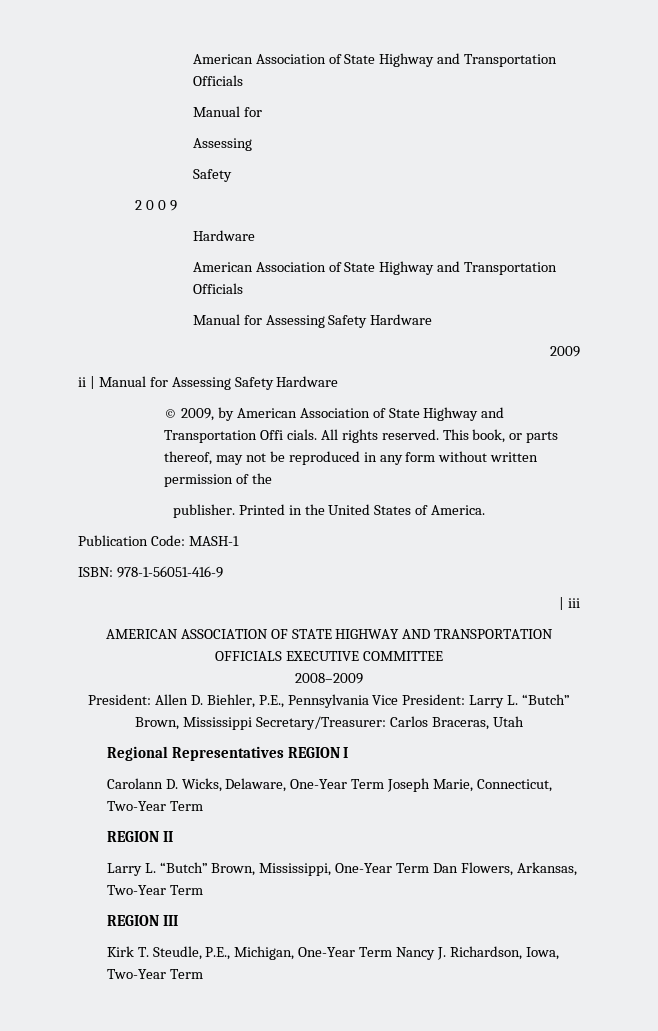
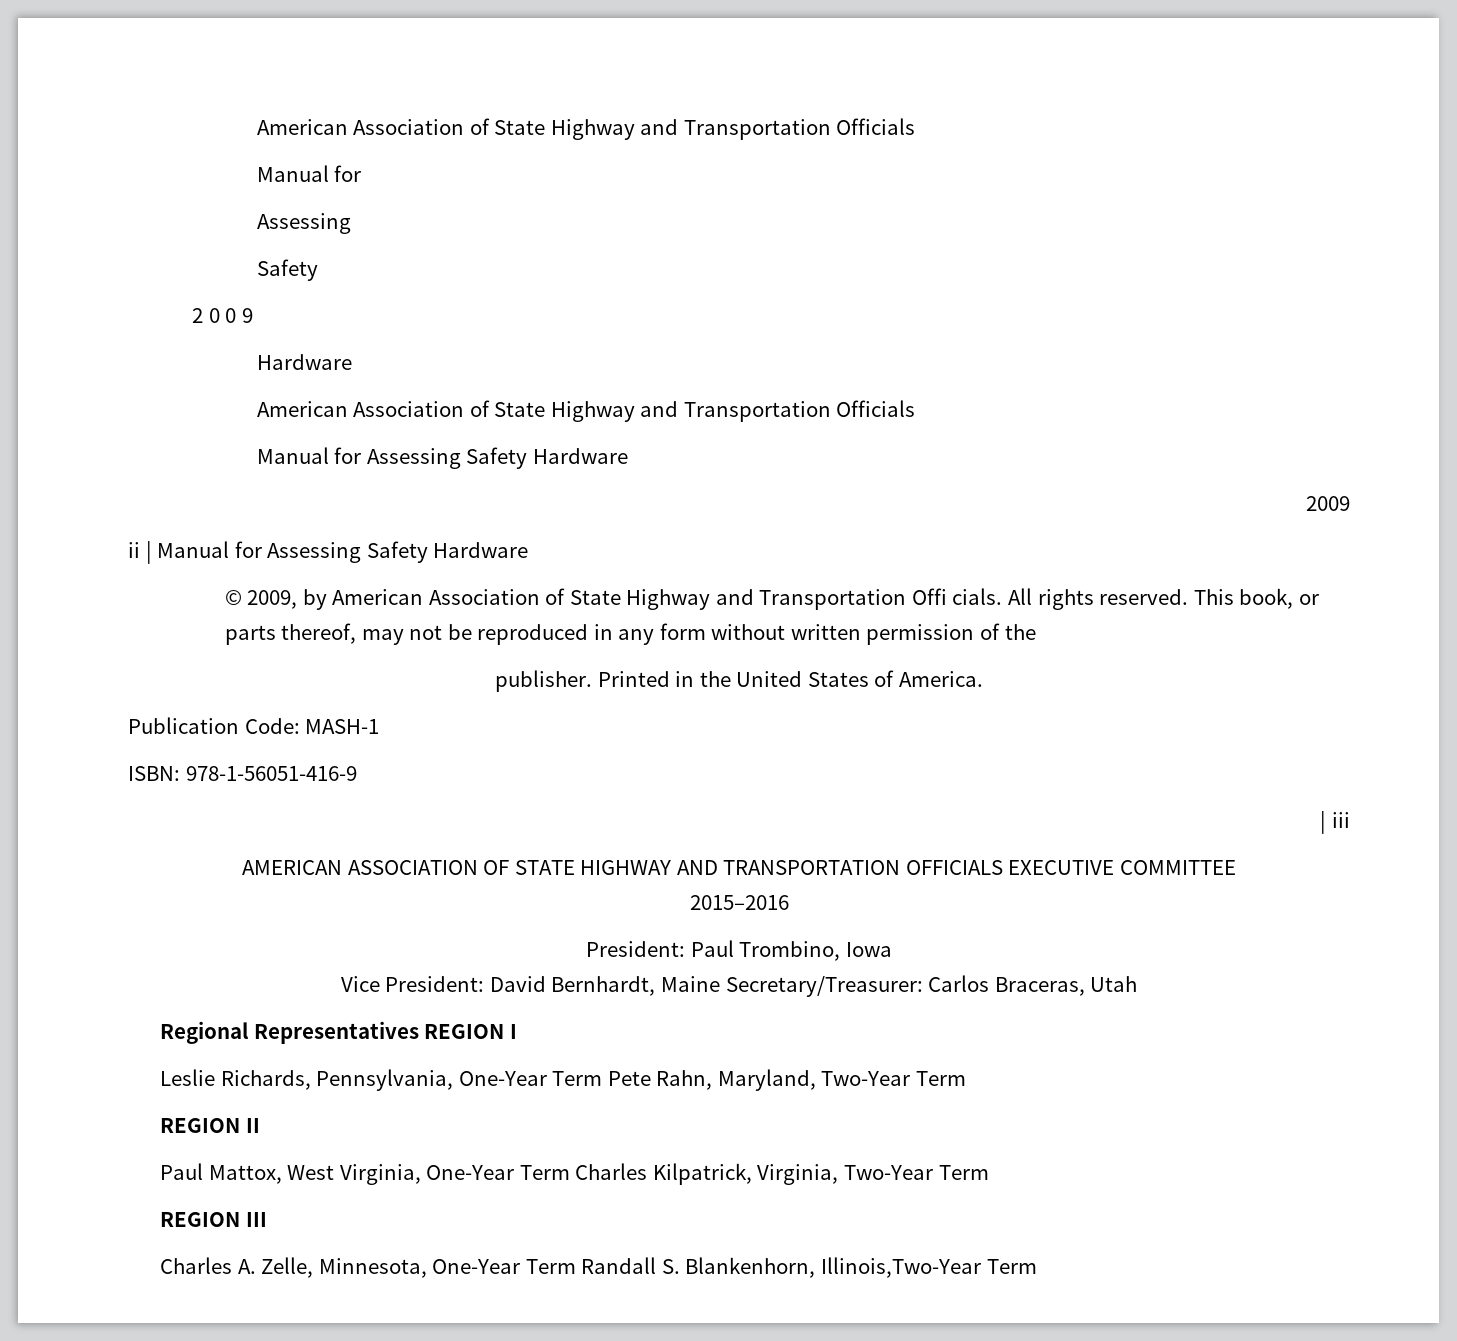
[295,673,363,684] [87,694,571,708] [135,717,253,730] 2008–2009 // President: Allen D. Biehler, P.E., Pennsylvania Vice President: Larry L. “Butch” Brown, Mississippi -> [689,895,789,910] [586,940,892,961] [340,976,721,996] 2015–2016 // President: Paul Trombino, Iowa // Vice President: David Bernhardt, Maine
[106,778,552,792] [106,801,203,811] [106,831,173,842] [106,862,577,876] [106,885,203,895] [106,915,178,926] [106,946,559,960] [106,969,166,979] Carolann D. Wicks, Delaware, One-Year Term Joseph Marie, Connecticut, Two-Year Term // REGION II // Larry L. “Butch” Brown, Mississippi, One-Year Term Dan Flowers, Arkansas, Two-Year Term // REGION III // Kirk T. Steudle, P.E., Michigan, One-Year Term Nancy J. Richardson, Iowa, Two-Year -> [160,1069,966,1091] [160,1118,260,1133] [160,1163,989,1185] [160,1212,267,1227] [160,1257,981,1278] Leslie Richards, Pennsylvania, One-Year Term Pete Rahn, Maryland, Two-Year Term // REGION II // Paul Mattox, West Virginia, One-Year Term Charles Kilpatrick, Virginia, Two-Year Term // REGION III // Charles A. Zelle, Minnesota, One-Year Term Randall S. Blankenhorn, Illinois,Two-Year

